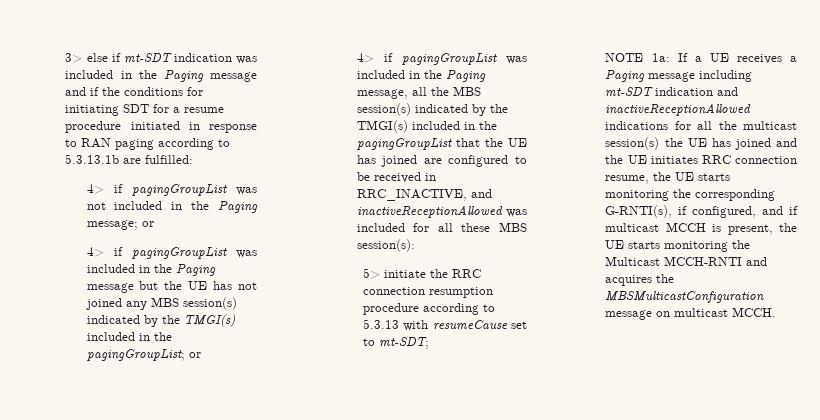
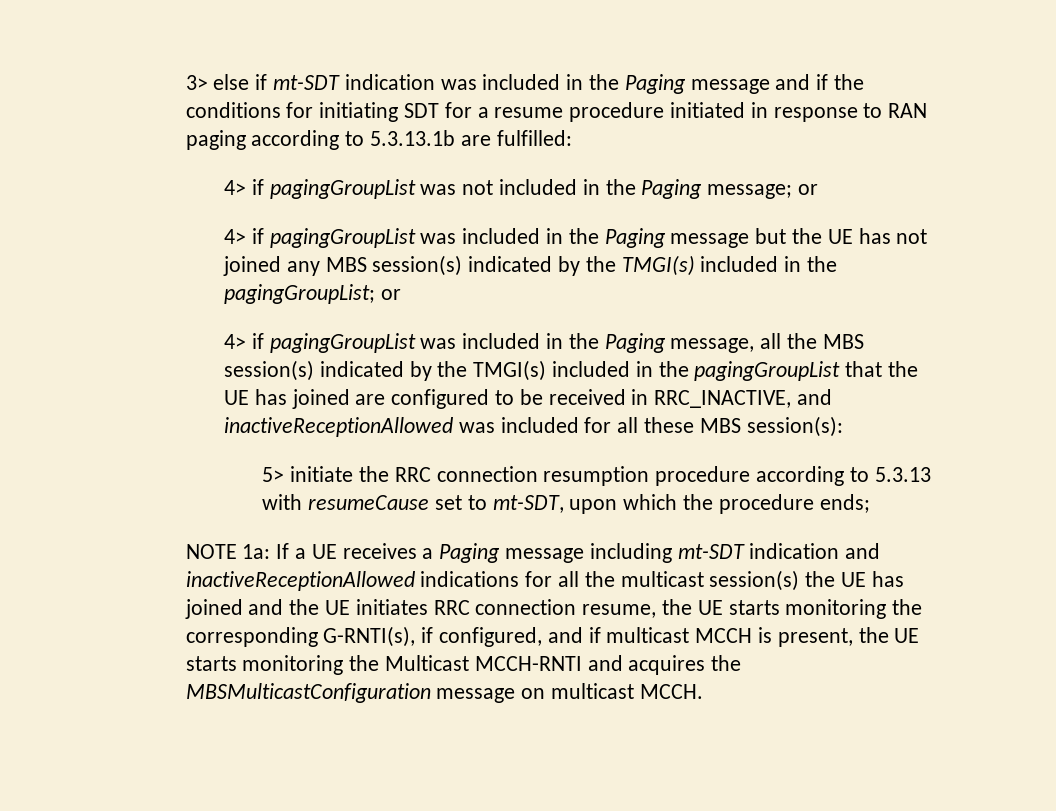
[379,337,430,349] mt-SDT; -> [492,494,870,514] mt-SDT, upon which the procedure ends;

